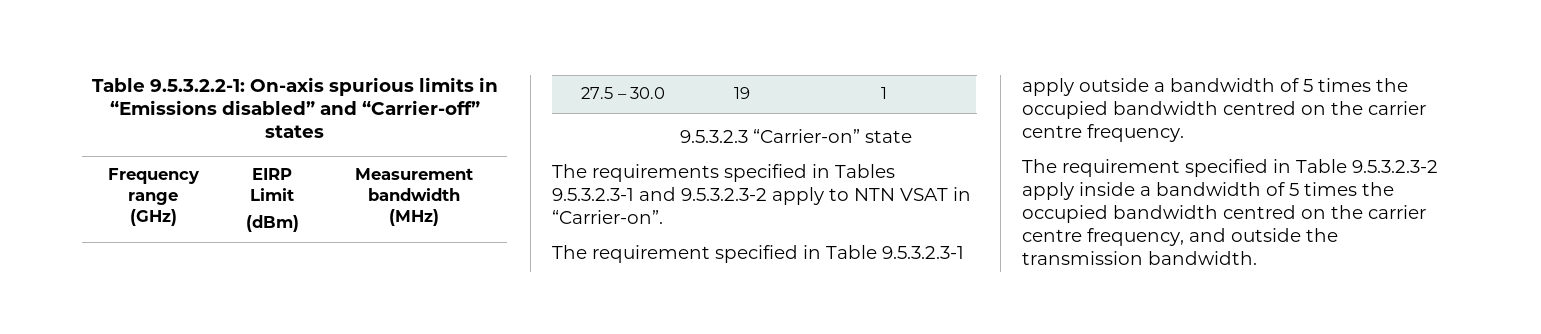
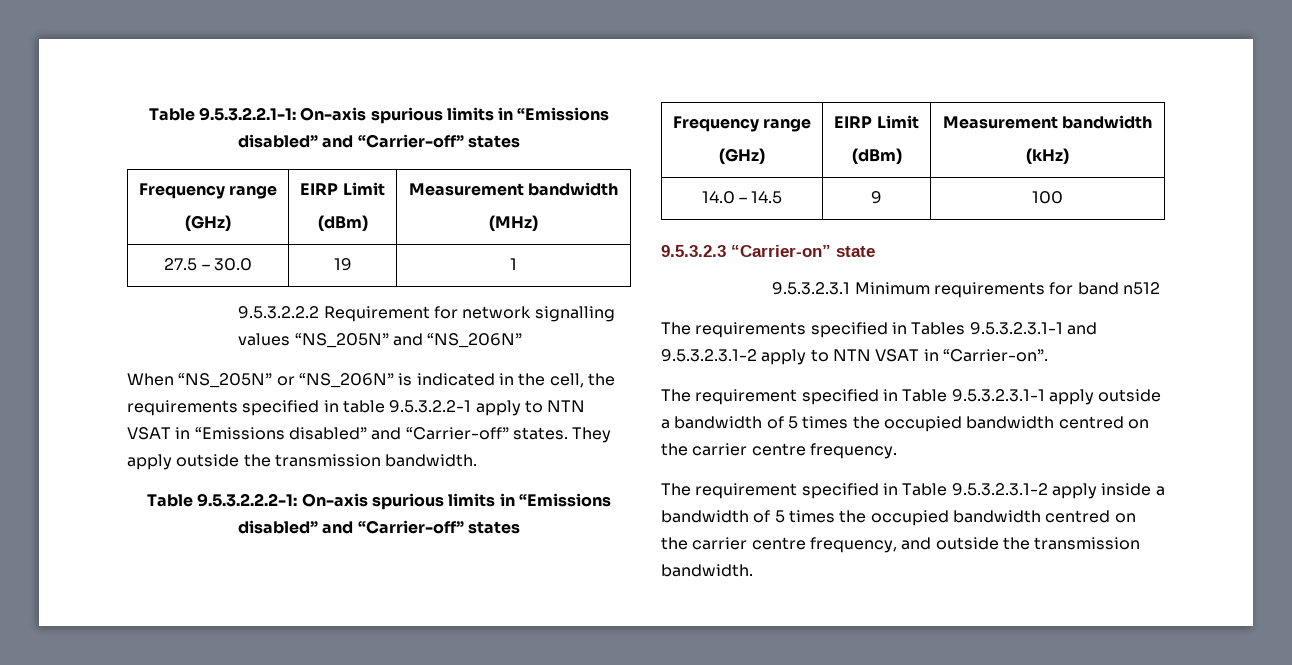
[91,78,245,92] Table 9.5.3.2.2-1: -> [148,107,296,121] Table 9.5.3.2.2.1-1:
[679,129,912,143] 9.5.3.2.3 “Carrier-on” state -> [238,306,615,322] [238,333,523,348] [127,373,615,388] [127,400,586,416] [127,427,612,443] [127,454,478,470] [147,493,611,510] [238,520,520,534] [672,116,812,132] [719,148,765,164] [834,115,919,129] [851,148,902,164] [942,115,1153,129] [1026,148,1069,164] [701,191,783,204] [871,191,882,204] [1032,191,1063,204] [661,245,875,257] [772,282,1160,298] 9.5.3.2.2.2 Requirement for network signalling values “NS_205N” and “NS_206N” // When “NS_205N” or “NS_206N” is indicated in the cell, the requirements specified in table 9.5.3.2.2-1 apply to NTN VSAT in “Emissions disabled” and “Carrier-off” states. They apply outside the transmission bandwidth. // Table 9.5.3.2.2.2-1: On-axis spurious limits in “Emissions disabled” and “Carrier-off” states // Frequency range // (GHz) | EIRP Limit // (dBm) | Measurement bandwidth // (kHz) // 14.0 – 14.5 | 9 | 100 // 9.5.3.2.3 “Carrier-on” state // 9.5.3.2.3.1 Minimum requirements for band n512
[552,187,767,201] 9.5.3.2.3-1 and 9.5.3.2.3-2 -> [969,322,1097,335] [661,349,757,362] 9.5.3.2.3.1-1 and 9.5.3.2.3.1-2
[882,246,964,259] 9.5.3.2.3-1 -> [951,389,1045,402] 9.5.3.2.3.1-1
[1352,160,1438,173] 9.5.3.2.3-2 -> [951,483,1048,496] 9.5.3.2.3.1-2

